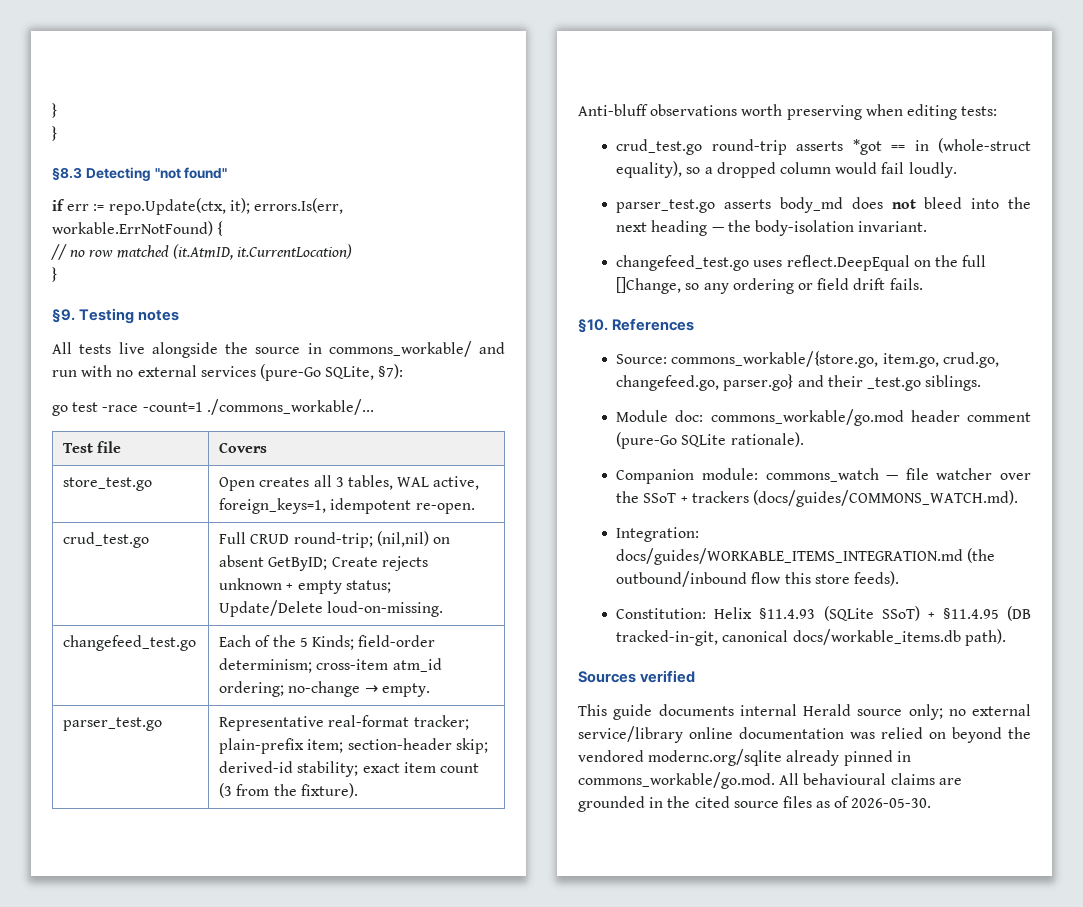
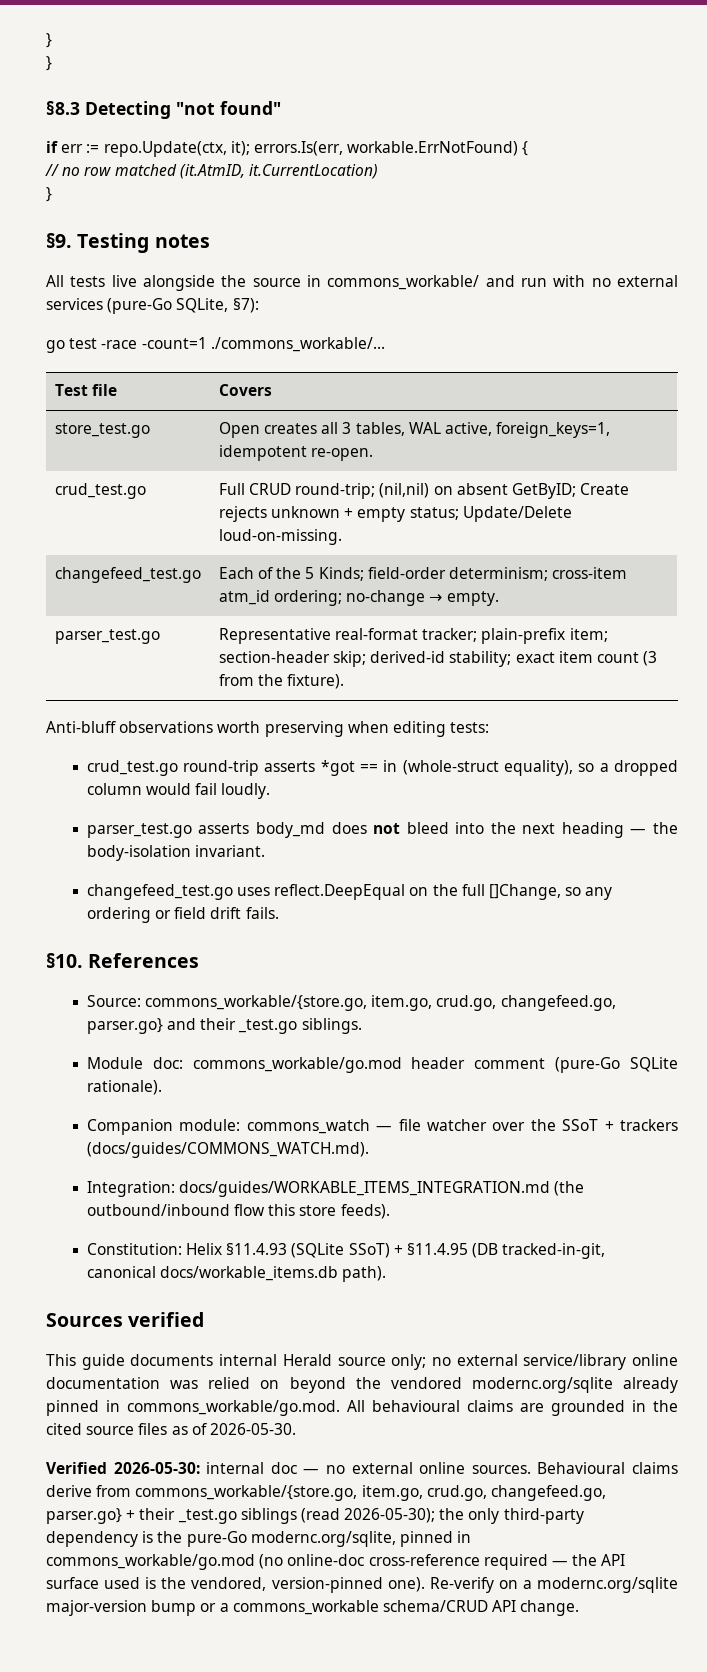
(932, 803) none -> [46,1462,679,1474] [46,1485,606,1501] [46,1508,584,1524] [46,1531,472,1547] [46,1554,626,1570] [46,1577,679,1593] [46,1600,580,1616] // Verified 2026-05-30: internal doc — no external online sources. Behavioural claims derive from commons_workable/{store.go, item.go, crud.go, changefeed.go, parser.go} + their _test.go siblings (read 2026-05-30); the only third-party dependency is the pure-Go modernc.org/sqlite, pinned in commons_workable/go.mod (no online-doc cross-reference required — the API surface used is the vendored, version-pinned one). Re-verify on a modernc.org/sqlite major-version bump or a commons_workable schema/CRUD API change.

